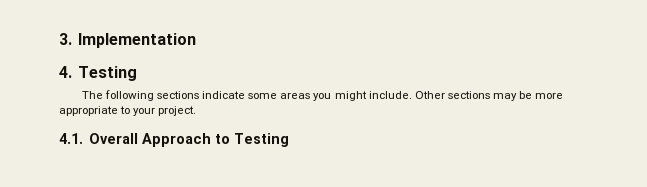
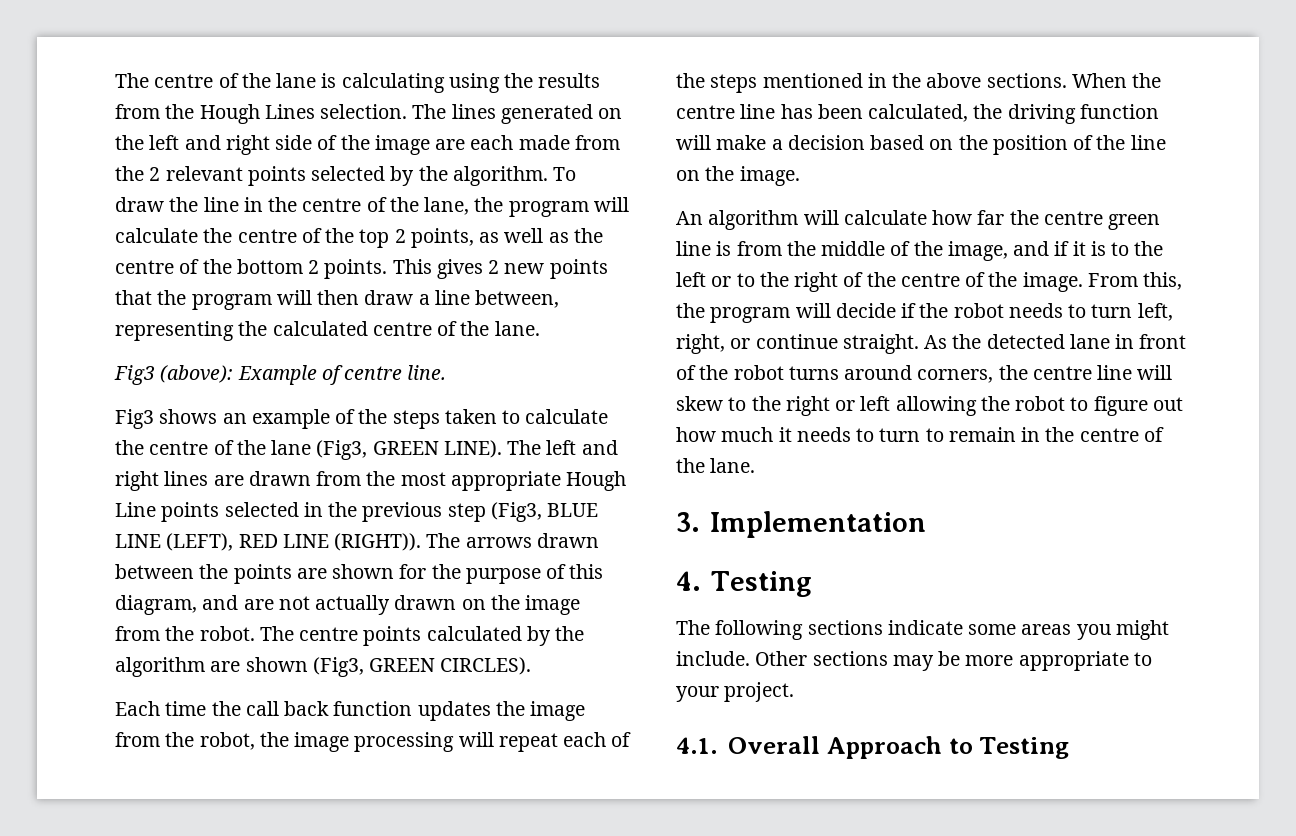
(59, 39) none -> [115,73,601,93] [115,104,623,124] [115,135,620,155] [115,166,577,186] [115,197,629,217] [115,228,603,248] [115,259,608,279] [115,290,560,310] [115,321,540,341] [114,365,447,385] [115,409,609,429] [115,440,618,460] [115,471,627,491] [115,502,599,522] [115,533,599,551] [115,564,604,584] [115,595,581,615] [115,626,585,646] [115,657,532,677] [115,701,586,721] [115,732,632,752] [676,73,1162,93] [676,104,1159,124] [676,135,1166,155] [676,166,800,186] [676,210,1161,230] [676,241,1164,261] [676,272,1183,292] [676,303,1173,323] [676,334,1187,354] [676,365,1173,383] [676,396,1183,416] [676,427,1164,442] [676,458,756,473] The centre of the lane is calculating using the results from the Hough Lines selection. The lines generated on the left and right side of the image are each made from the 2 relevant points selected by the algorithm. To draw the line in the centre of the lane, the program will calculate the centre of the top 2 points, as well as the centre of the bottom 2 points. This gives 2 new points that the program will then draw a line between, representing the calculated centre of the lane. // Fig3 (above): Example of centre line. // Fig3 shows an example of the steps taken to calculate the centre of the lane (Fig3, GREEN LINE). The left and right lines are drawn from the most appropriate Hough Line points selected in the previous step (Fig3, BLUE LINE (LEFT), RED LINE (RIGHT)). The arrows drawn between the points are shown for the purpose of this diagram, and are not actually drawn on the image from the robot. The centre points calculated by the algorithm are shown (Fig3, GREEN CIRCLES). // Each time the call back function updates the image from the robot, the image processing will repeat each of the steps mentioned in the above sections. When the centre line has been calculated, the driving function will make a decision based on the position of the line on the image. // An algorithm will calculate how far the centre green line is from the middle of the image, and if it is to the left or to the right of the centre of the image. From this, the program will decide if the robot needs to turn left, right, or continue straight. As the detected lane in front of the robot turns around corners, the centre line will skew to the right or left allowing the robot to figure out how much it needs to turn to remain in the centre of the lane. //

